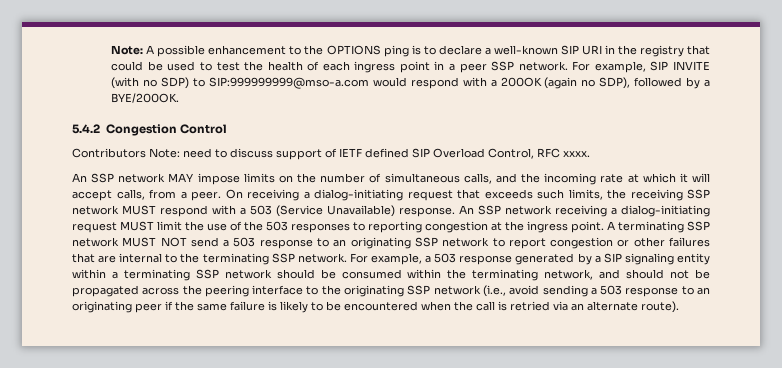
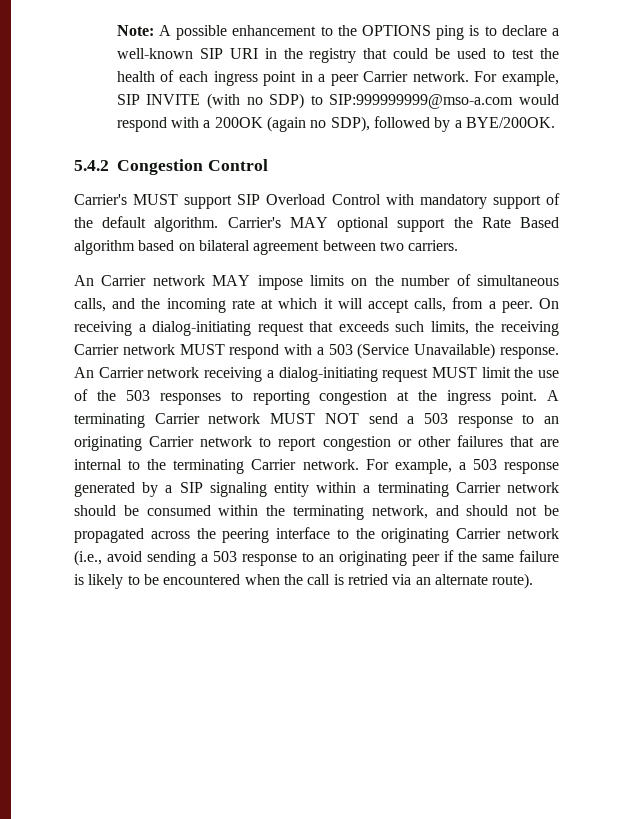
[491,61,515,71] SSP -> [363,71,409,82] Carrier
[72,148,590,160] [72,173,115,183] Contributors Note: need to discuss support of IETF defined SIP Overload Control, RFC xxxx. // An SSP -> [74,193,560,209] [74,216,559,232] [74,240,459,255] [74,275,147,286] Carrier's MUST support SIP Overload Control with mandatory support of the default algorithm. Carrier's MAY optional support the Rate Based algorithm based on bilateral agreement between two carriers. // An Carrier
[687,189,710,199] SSP -> [74,344,119,355] Carrier
[478,205,501,215] SSP -> [98,367,144,378] Carrier
[687,221,710,231] SSP -> [154,413,200,424] Carrier
[414,237,438,247] SSP -> [149,436,195,447] Carrier
[271,253,295,263] SSP -> [251,459,297,470] Carrier
[195,269,219,279] SSP -> [455,482,501,493] Carrier
[407,285,431,295] SSP -> [456,528,502,539] Carrier

